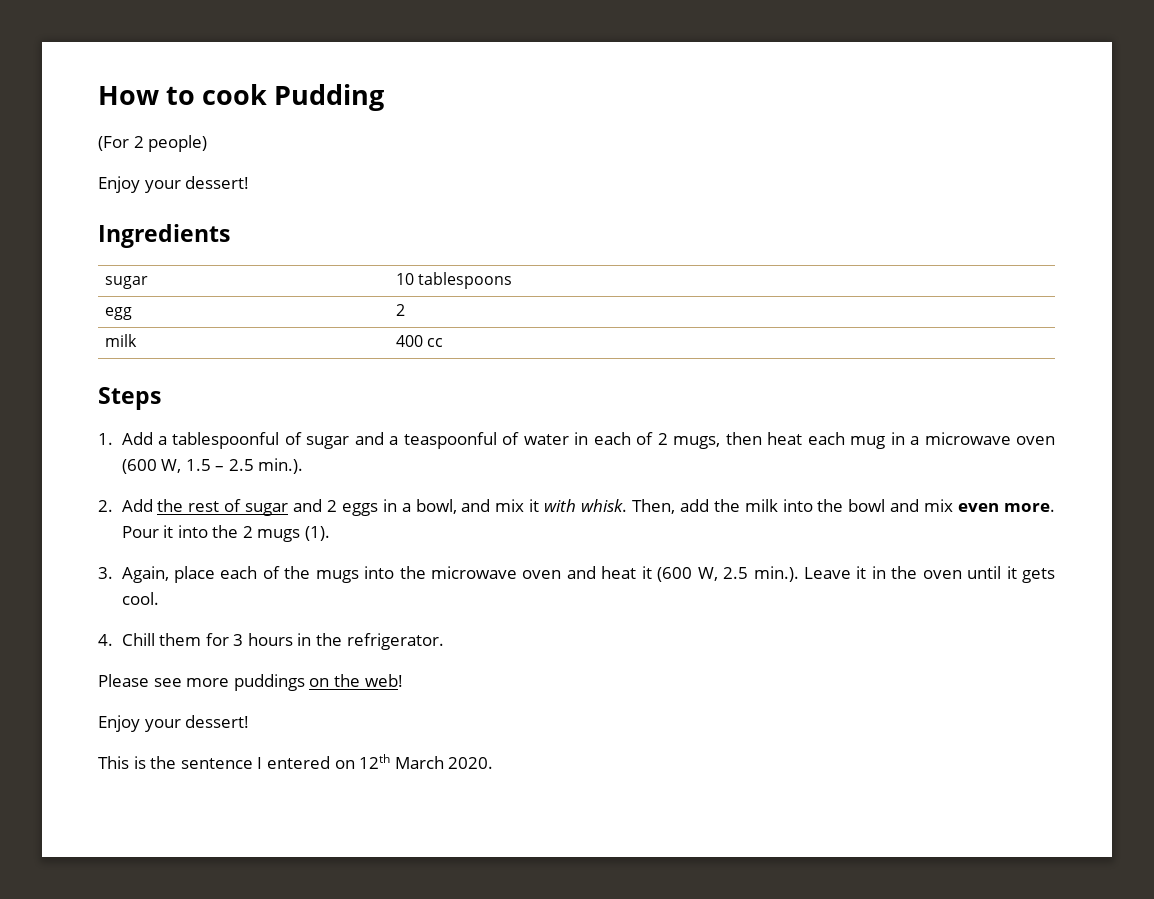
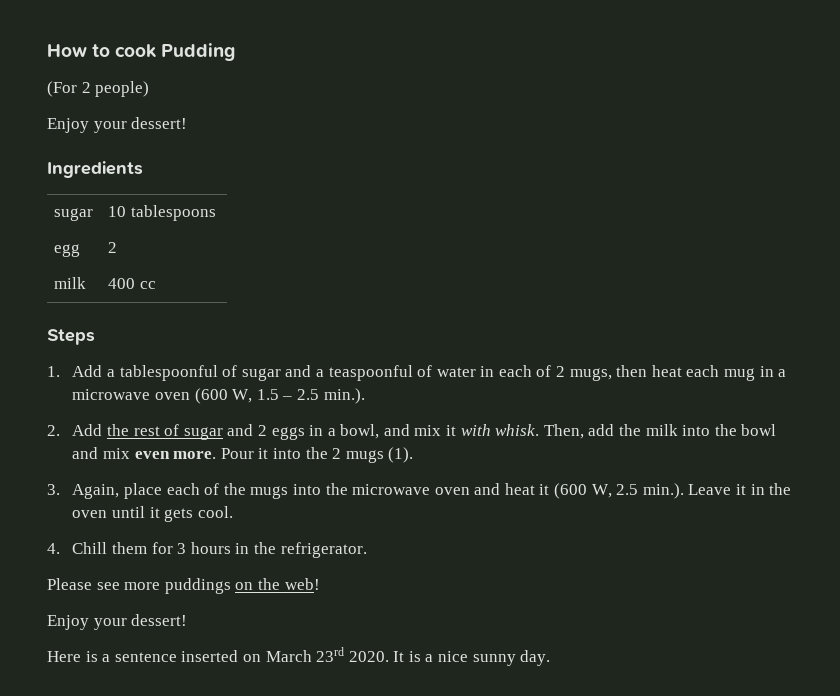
[98,754,494,769] This is the sentence I entered on 12th March 2020. -> [47,647,551,666] Here is a sentence inserted on March 23rd 2020. It is a nice sunny day.

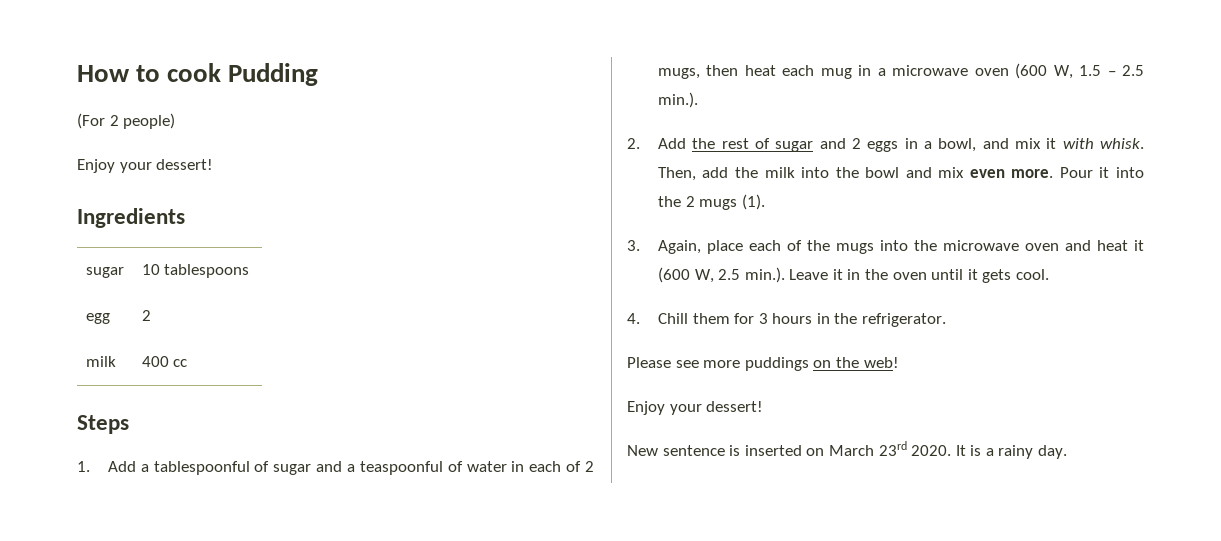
[47,651,177,662] Here is a sentence -> [627,445,741,456] New sentence is
[438,651,516,666] nice sunny -> [998,445,1034,459] rainy

